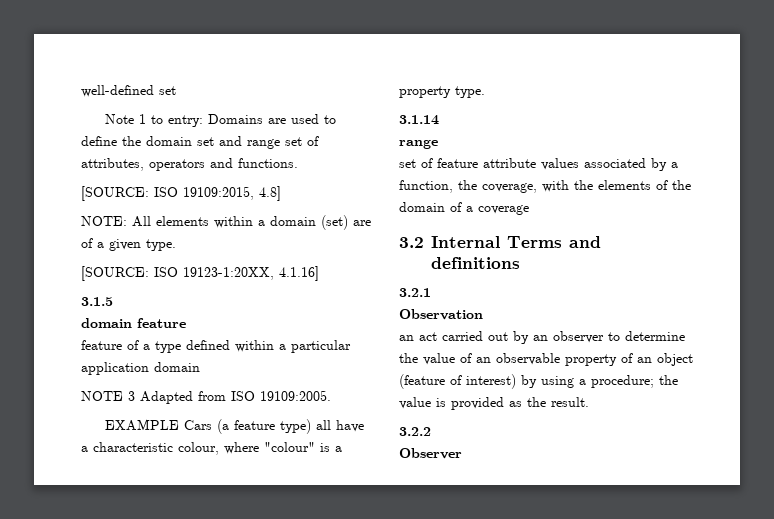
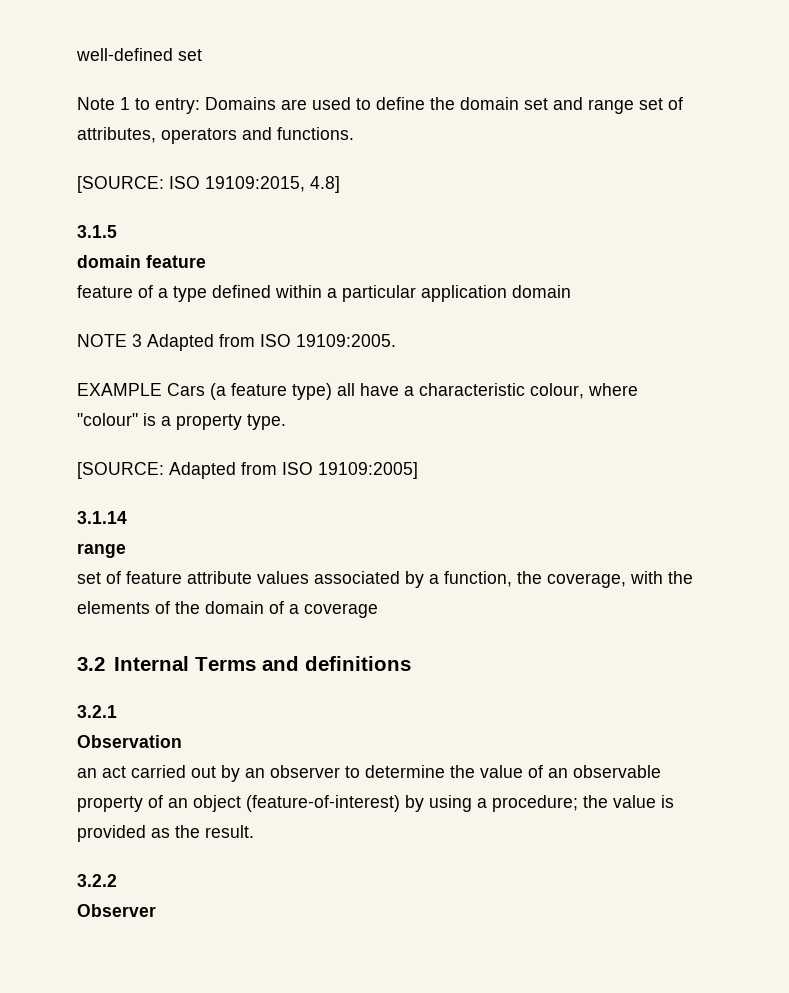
[81,215,371,230] [81,238,176,251] [81,266,319,281] // NOTE: All elements within a domain (set) are of a given type. // [SOURCE: ISO 19123-1:20XX, 4.1.16] -> (340, 184) none
(485, 92) none -> [77,462,418,479] // [SOURCE: Adapted from ISO 19109:2005]
[399,374,516,389] (feature of interest) -> [246,795,400,812] (feature-of-interest)

